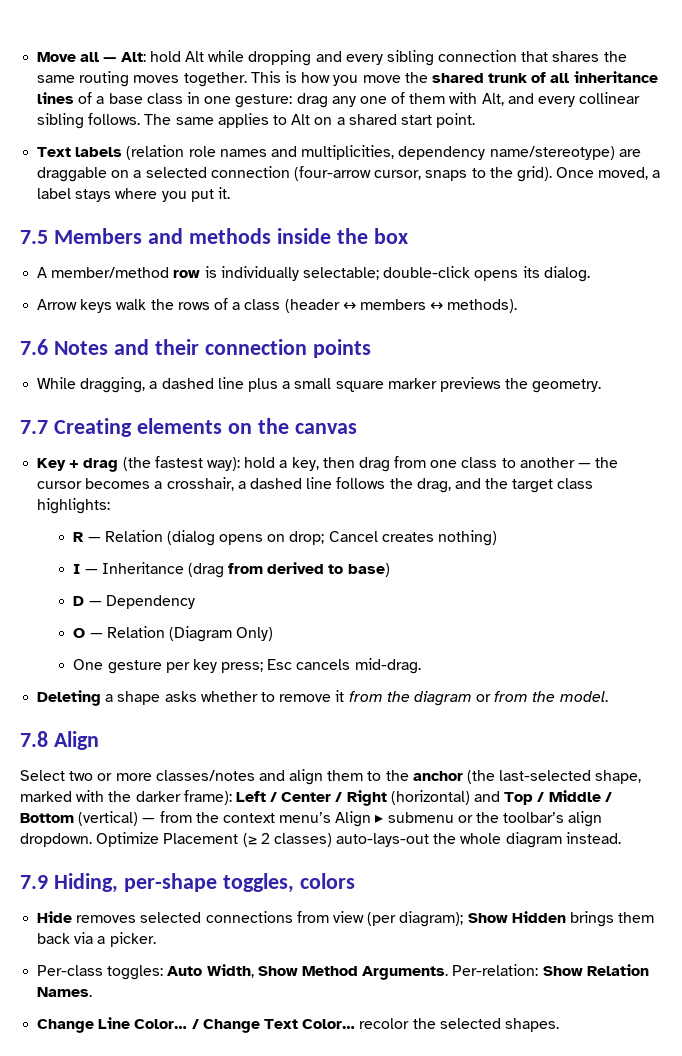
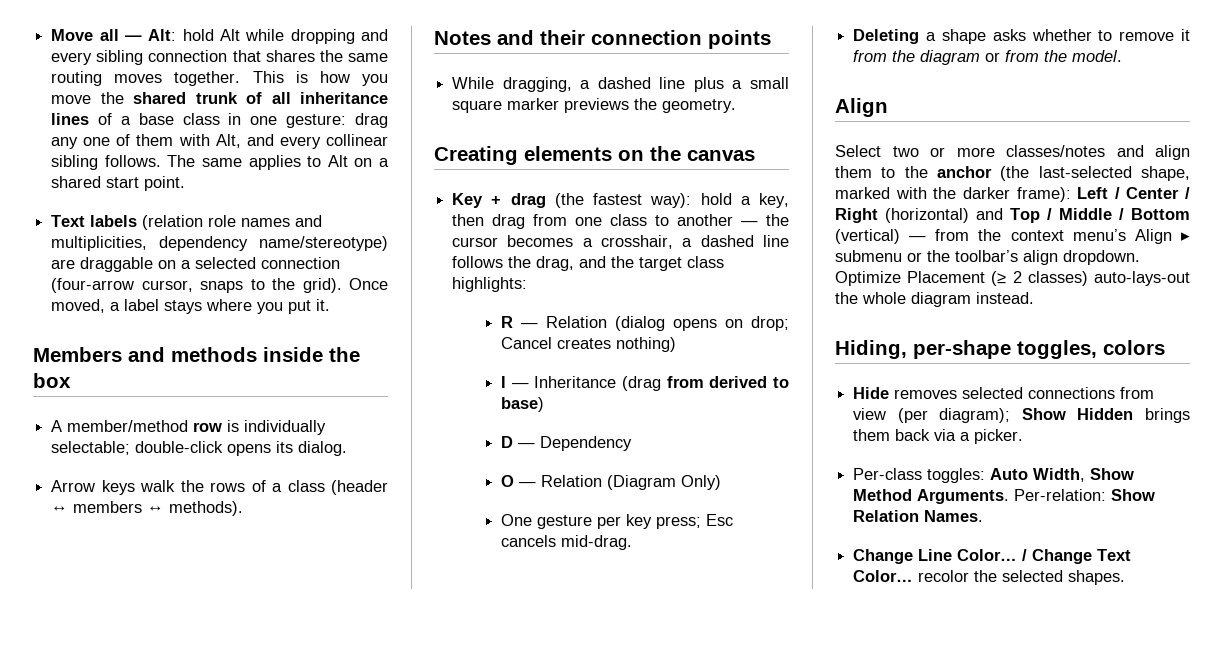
[20,230,48,244] 7.5 -> (331, 305) none
[20,339,48,355] 7.6 -> (244, 508) none
[20,420,48,434] 7.7 -> (737, 106) none
[20,731,48,747] 7.8 -> (1123, 56) none
[20,875,48,889] 7.9 -> (1034, 298) none

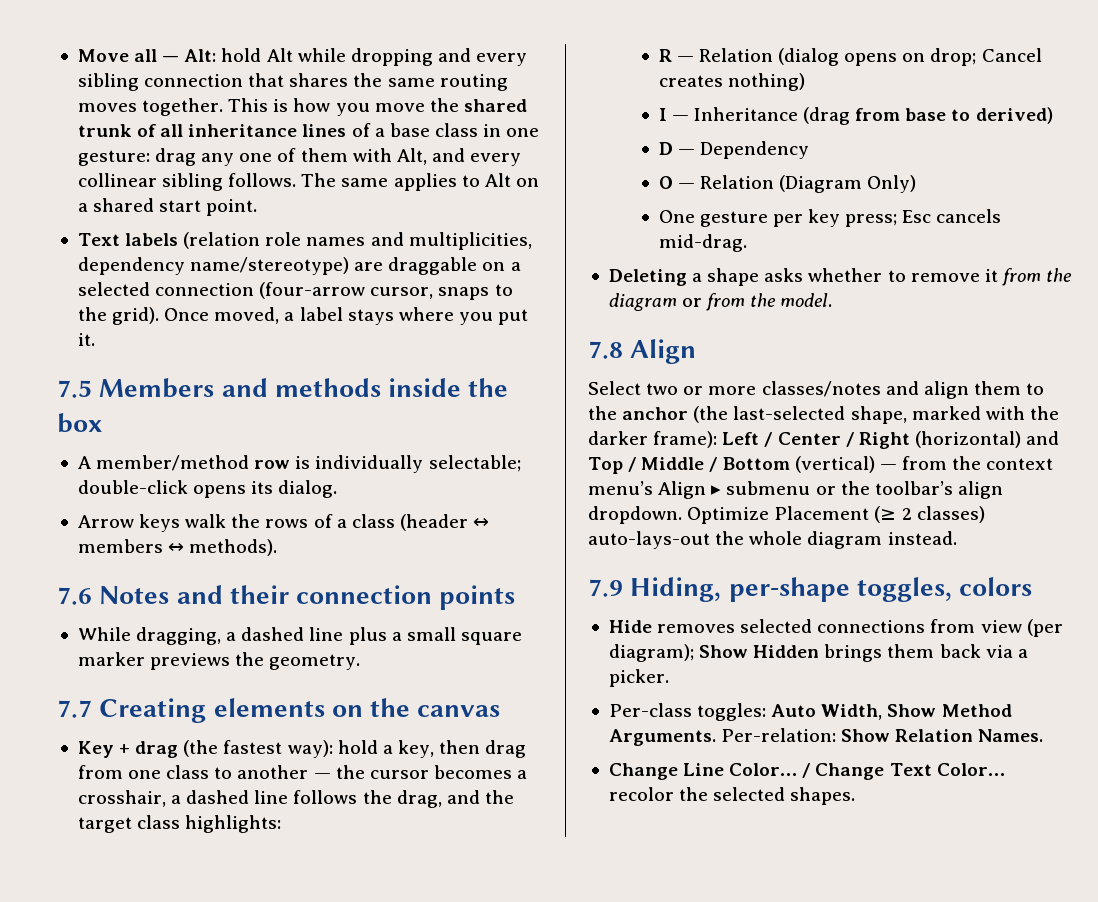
(331, 305) none -> [57,380,92,398] 7.5
(244, 508) none -> [57,587,92,605] 7.6
(737, 106) none -> [57,700,92,718] 7.7
[709,376,789,388] [501,397,545,412] derived to base) -> [905,107,1053,124] base to derived)
(1123, 56) none -> [588,341,623,359] 7.8
(1034, 298) none -> [588,579,623,597] 7.9

